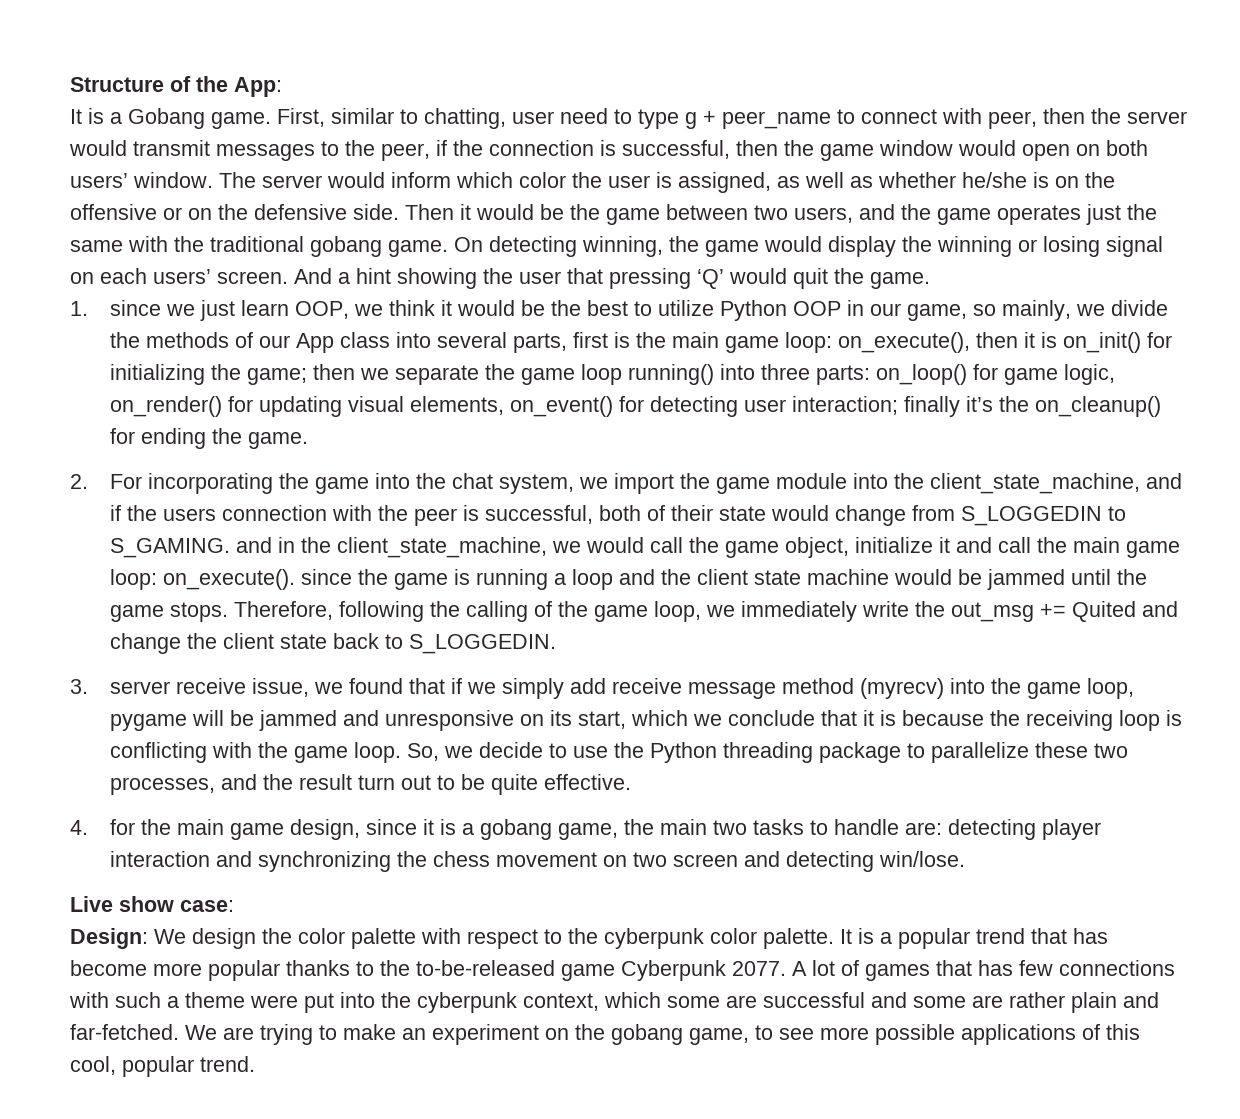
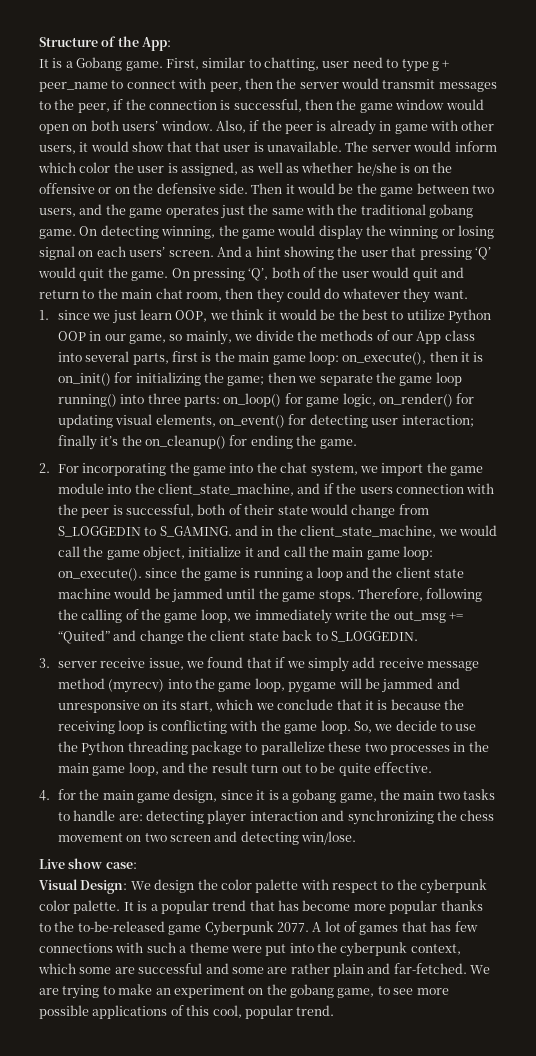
(213, 180) none -> [215,120,495,135] [39,141,342,154] Also, if the peer is already in game with other users, it would show that that user is unavailable.
(930, 280) none -> [171,267,464,281] [39,288,468,303] On pressing ‘Q’, both of the user would quit and return to the main chat room, then they could do whatever they want.
[1071,601,1136,622] Quited -> [57,630,110,644] “Quited”
[109,777,215,795] processes, -> [389,741,489,755] [57,762,159,776] processes in the main game loop,
(234, 906) none -> [39,879,78,890] Visual

